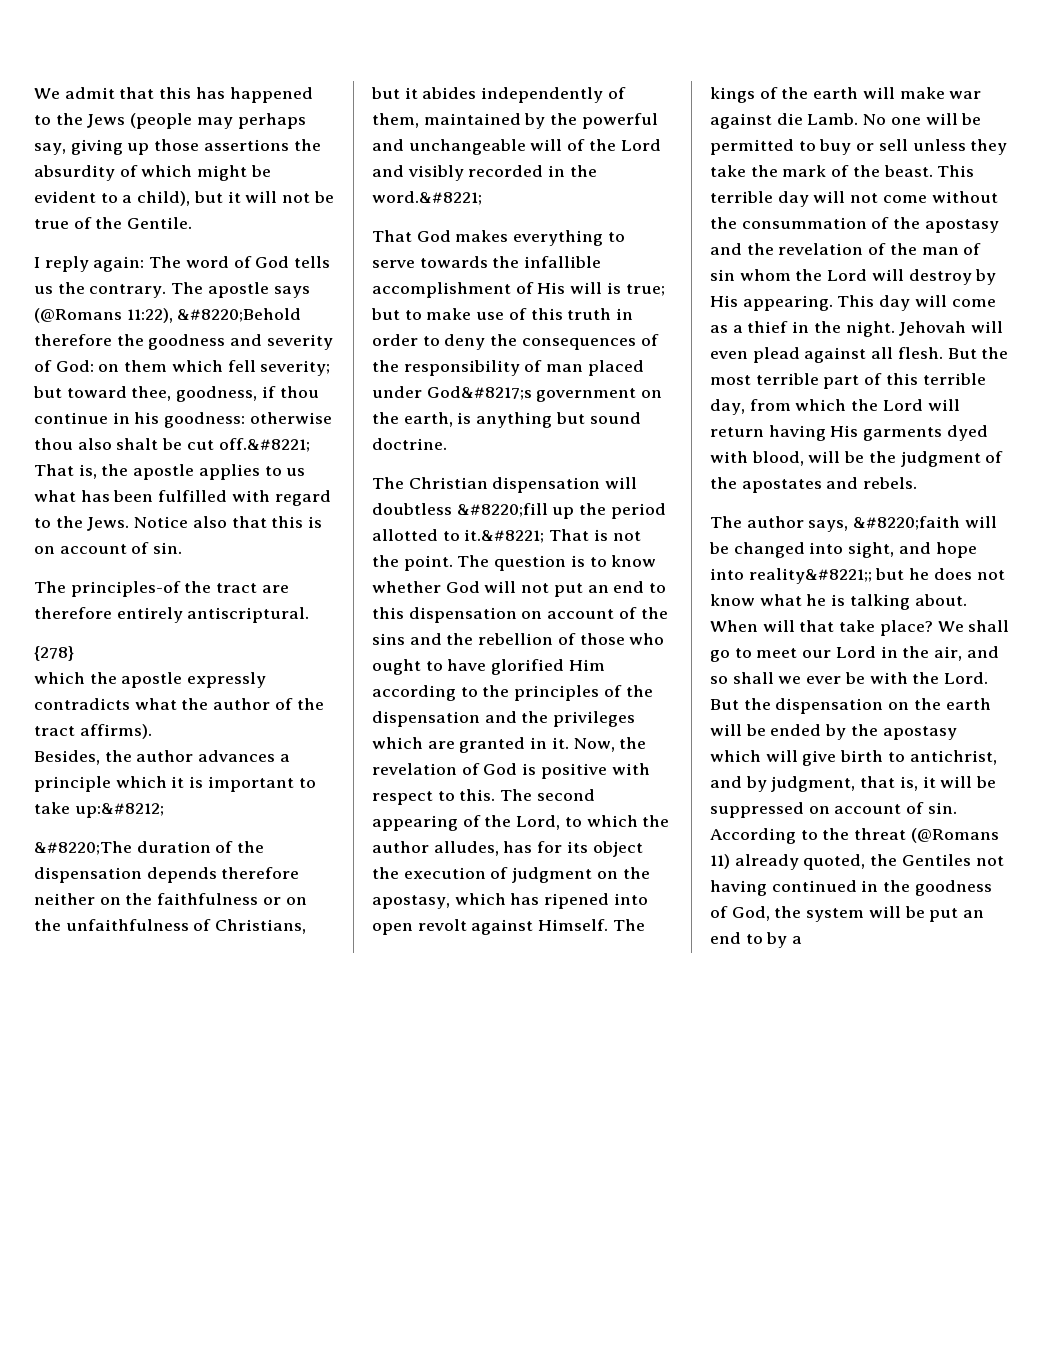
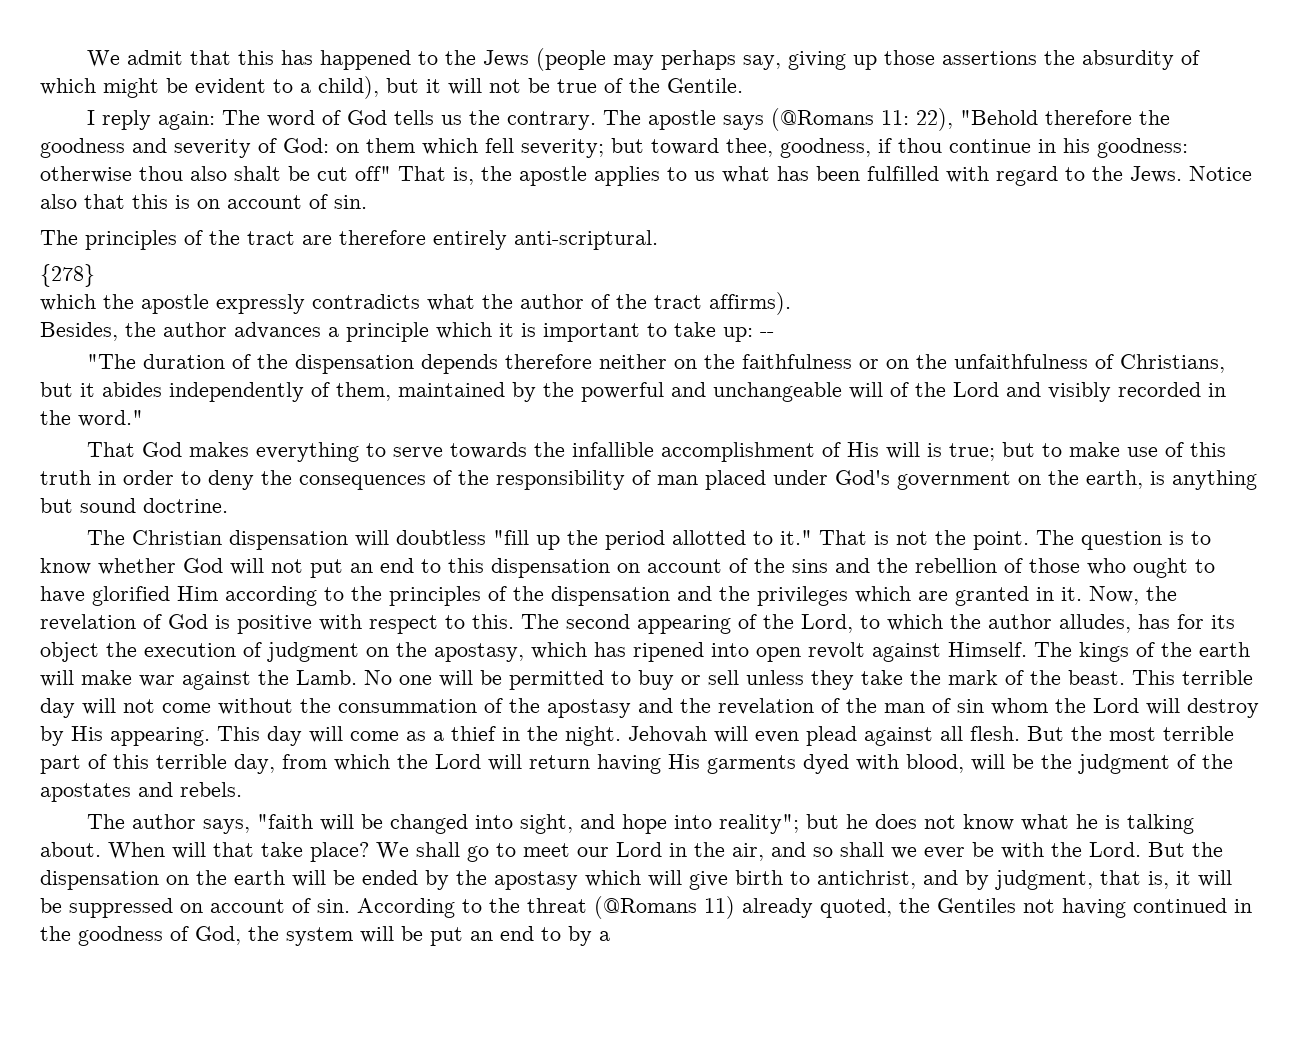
[126,308,302,323] 11:22), &#8220;Behold -> [881,108,1039,131] 11: 22), "Behold
[218,438,310,452] off.&#8221; -> [355,166,391,181] off"
[70,581,181,597] principles-of -> [85,230,203,250] principles of
[187,607,310,623] antiscriptural. -> [514,230,658,250] anti-scriptural.
[74,803,164,818] [34,841,132,855] up:&#8212; // &#8220;The -> [723,327,774,342] [87,354,137,369] up: -- // "The
[372,191,482,205] word.&#8221; -> [78,410,143,427] word."
[426,386,532,400] God&#8217;s -> [835,470,890,485] God's
[456,503,548,517] &#8220;fill -> [493,530,530,545] "fill
[464,529,545,543] it.&#8221; -> [780,530,813,545] it."
[776,113,803,125] die -> [258,670,289,685] the
[853,516,961,530] &#8220;faith -> [257,814,314,829] "faith
[748,568,872,584] reality&#8221;; -> [719,814,800,834] reality";

